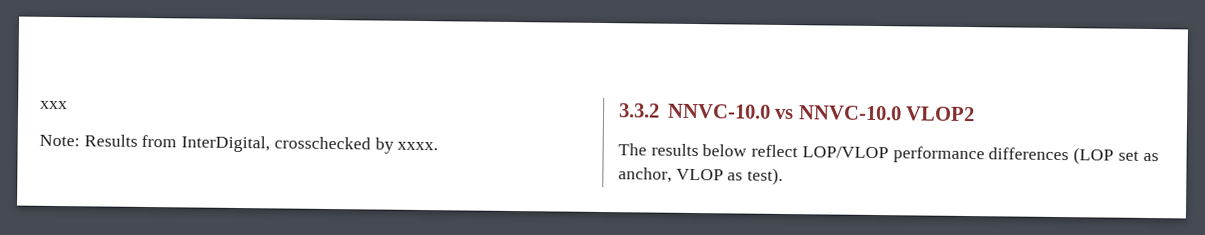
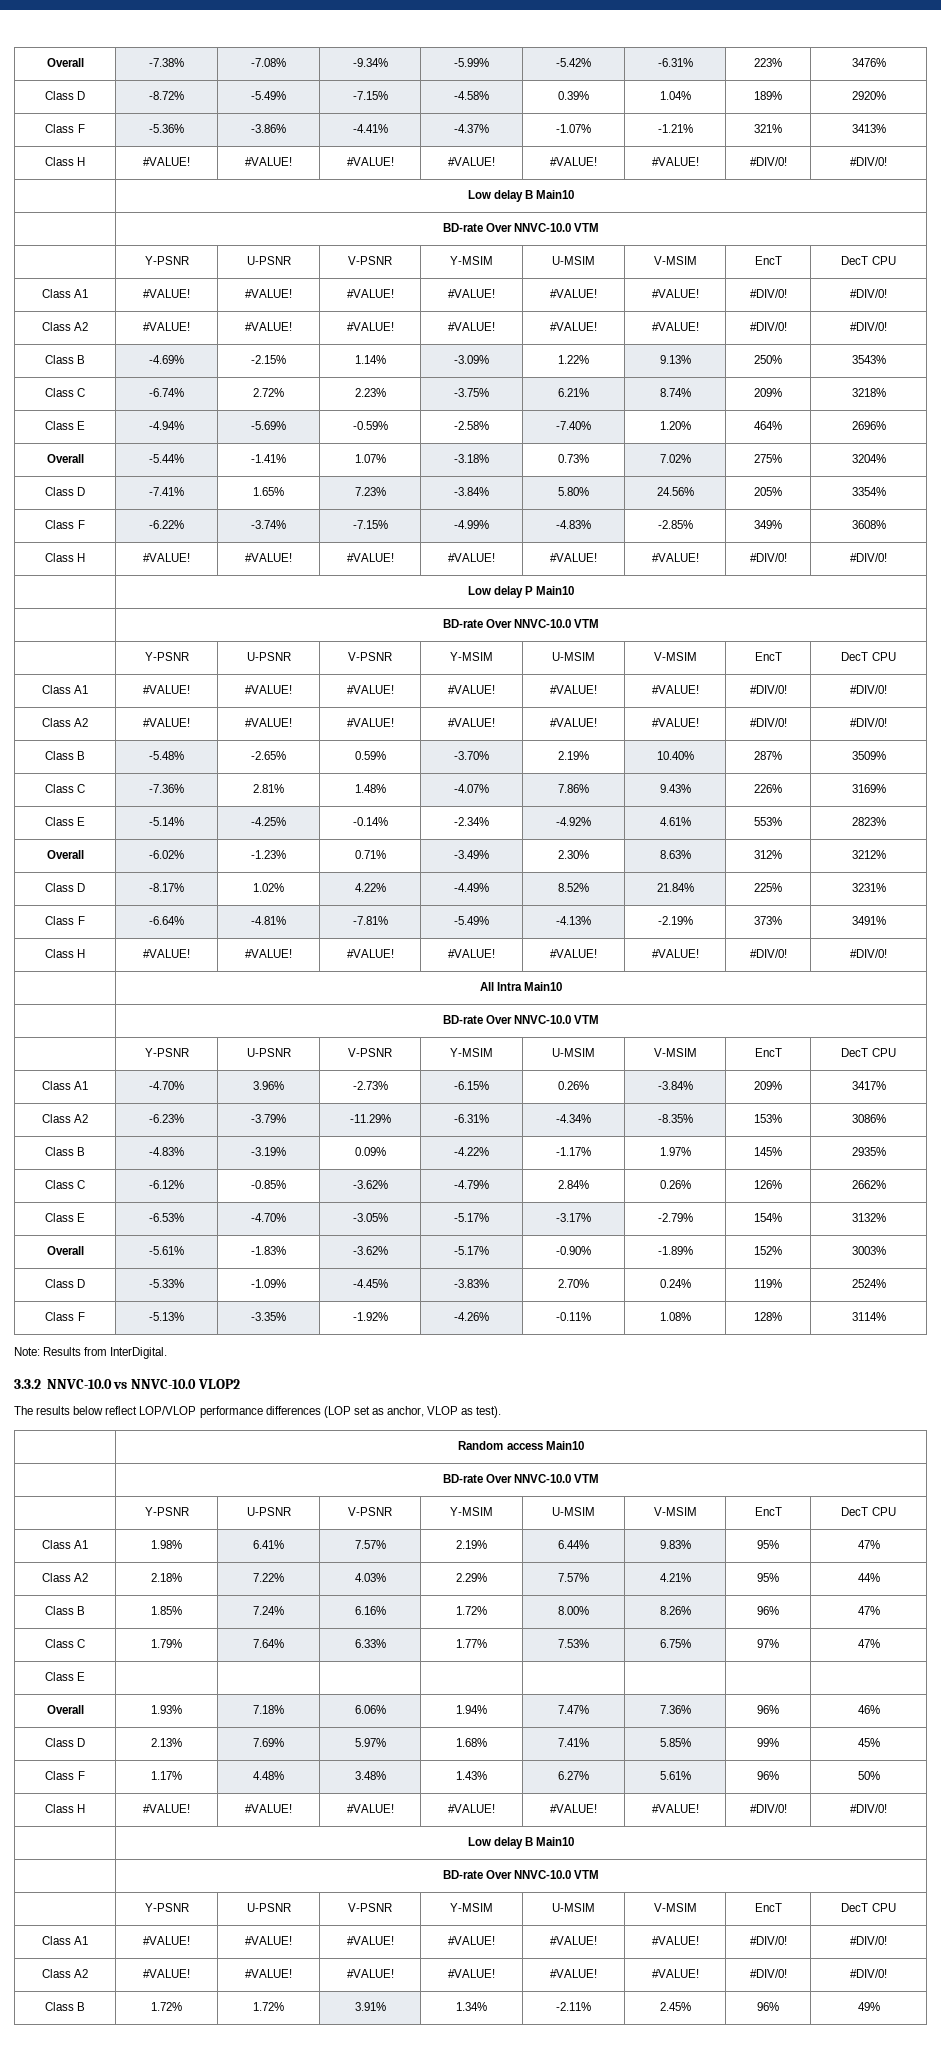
[40,100,68,110] xxx -> [46,58,84,67] [149,58,185,67] [251,58,286,67] [352,58,388,67] [454,58,489,67] [556,58,591,67] [657,58,693,67] [754,58,782,67] [851,58,886,67] [44,91,86,100] [149,91,185,100] [251,91,286,100] [352,91,388,100] [454,91,489,100] [558,91,589,100] [659,91,691,100] [754,91,782,100] [851,91,886,100] [45,124,85,133] [149,124,185,133] [251,124,286,133] [352,124,388,133] [454,124,489,133] [556,124,591,133] [657,124,693,133] [754,124,782,133] [851,124,886,133] [44,157,86,166] [143,157,190,166] [245,157,292,166] [346,157,394,166] [448,157,495,166] [550,157,597,166] [651,157,699,166] [749,157,787,166] [850,157,887,166] [467,190,575,202] [442,223,600,232] [144,256,189,265] [246,256,291,265] [348,256,392,265] [450,256,493,265] [552,256,595,265] [653,256,697,265] [754,256,782,265] [841,256,896,265] [41,289,89,298] [143,289,190,298] [245,289,292,298] [346,289,394,298] [448,289,495,298] [550,289,597,298] [651,289,699,298] [749,289,787,298] [850,289,887,298] [41,322,89,331] [143,322,190,331] [245,322,292,331] [346,322,394,331] [448,322,495,331] [550,322,597,331] [651,322,699,331] [749,322,787,331] [850,322,887,331] [44,355,86,364] [149,355,185,364] [251,355,286,364] [354,355,386,364] [454,355,489,364] [558,355,589,364] [659,355,691,364] [754,355,782,364] [851,355,886,364] [44,388,86,397] [149,388,185,397] [253,388,284,397] [354,388,386,397] [454,388,489,397] [558,388,589,397] [659,388,691,397] [754,388,782,397] [851,388,886,397] [44,421,86,430] [149,421,185,430] [251,421,286,430] [352,421,388,430] [454,421,489,430] [556,421,591,430] [659,421,691,430] [754,421,782,430] [851,421,886,430] [46,454,84,463] [149,454,185,463] [251,454,286,463] [354,454,386,463] [454,454,489,463] [558,454,589,463] [659,454,691,463] [754,454,782,463] [851,454,886,463] [44,487,86,496] [149,487,185,496] [253,487,284,496] [354,487,386,496] [454,487,489,496] [558,487,589,496] [656,487,694,496] [754,487,782,496] [851,487,886,496] [45,520,85,529] [149,520,185,529] [251,520,286,529] [352,520,388,529] [454,520,489,529] [556,520,591,529] [657,520,693,529] [754,520,782,529] [851,520,886,529] [44,553,86,562] [143,553,190,562] [245,553,292,562] [346,553,394,562] [448,553,495,562] [550,553,597,562] [651,553,699,562] [749,553,787,562] [850,553,887,562] [467,586,575,598] [442,619,600,628] [144,652,189,661] [246,652,291,661] [348,652,392,661] [450,652,493,661] [552,652,595,661] [653,652,697,661] [754,652,782,661] [841,652,896,661] [41,685,89,694] [143,685,190,694] [245,685,292,694] [346,685,394,694] [448,685,495,694] [550,685,597,694] [651,685,699,694] [749,685,787,694] [850,685,887,694] [41,718,89,727] [143,718,190,727] [245,718,292,727] [346,718,394,727] [448,718,495,727] [550,718,597,727] [651,718,699,727] [749,718,787,727] [850,718,887,727] [44,751,86,760] [149,751,185,760] [251,751,286,760] [354,751,386,760] [454,751,489,760] [558,751,589,760] [656,751,694,760] [754,751,782,760] [851,751,886,760] [44,784,86,793] [149,784,185,793] [253,784,284,793] [354,784,386,793] [454,784,489,793] [558,784,589,793] [659,784,691,793] [754,784,782,793] [851,784,886,793] [44,817,86,826] [149,817,185,826] [251,817,286,826] [352,817,388,826] [454,817,489,826] [556,817,591,826] [659,817,691,826] [754,817,782,826] [851,817,886,826] [46,850,84,859] [149,850,185,859] [251,850,286,859] [354,850,386,859] [454,850,489,859] [558,850,589,859] [659,850,691,859] [754,850,782,859] [851,850,886,859] [44,883,86,892] [149,883,185,892] [253,883,284,892] [354,883,386,892] [454,883,489,892] [558,883,589,892] [656,883,694,892] [754,883,782,892] [851,883,886,892] [45,916,85,925] [149,916,185,925] [251,916,286,925] [352,916,388,925] [454,916,489,925] [556,916,591,925] [657,916,693,925] [754,916,782,925] [851,916,886,925] [44,949,86,958] [143,949,190,958] [245,949,292,958] [346,949,394,958] [448,949,495,958] [550,949,597,958] [651,949,699,958] [749,949,787,958] [850,949,887,958] [479,982,563,991] [442,1015,600,1024] [144,1048,189,1057] [246,1048,291,1057] [348,1048,392,1057] [450,1048,493,1057] [552,1048,595,1057] [653,1048,697,1057] [754,1048,782,1057] [841,1048,896,1057] [41,1081,89,1090] [149,1081,185,1090] [253,1081,284,1090] [352,1081,388,1090] [454,1081,489,1090] [558,1081,589,1090] [657,1081,693,1090] [754,1081,782,1090] [851,1081,886,1090] [41,1114,89,1123] [149,1114,185,1123] [251,1114,286,1123] [349,1114,391,1123] [454,1114,489,1123] [556,1114,591,1123] [657,1114,693,1123] [754,1114,782,1123] [851,1114,886,1123] [44,1147,86,1156] [149,1147,185,1156] [251,1147,286,1156] [354,1147,386,1156] [454,1147,489,1156] [556,1147,591,1156] [659,1147,691,1156] [754,1147,782,1156] [851,1147,886,1156] [44,1180,86,1189] [149,1180,185,1189] [251,1180,286,1189] [352,1180,388,1189] [454,1180,489,1189] [558,1180,589,1189] [659,1180,691,1189] [754,1180,782,1189] [851,1180,886,1189] [44,1213,86,1222] [149,1213,185,1222] [251,1213,286,1222] [352,1213,388,1222] [454,1213,489,1222] [556,1213,591,1222] [657,1213,693,1222] [754,1213,782,1222] [851,1213,886,1222] [46,1246,84,1255] [149,1246,185,1255] [251,1246,286,1255] [352,1246,388,1255] [454,1246,489,1255] [556,1246,591,1255] [657,1246,693,1255] [754,1246,782,1255] [851,1246,886,1255] [44,1279,86,1288] [149,1279,185,1288] [251,1279,286,1288] [352,1279,388,1288] [454,1279,489,1288] [558,1279,589,1288] [659,1279,691,1288] [754,1279,782,1288] [851,1279,886,1288] [45,1312,85,1321] [149,1312,185,1321] [251,1312,286,1321] [352,1312,388,1321] [454,1312,489,1321] [556,1312,591,1321] [659,1312,691,1321] [754,1312,782,1321] [851,1312,886,1321] Overall | -7.38% | -7.08% | -9.34% | -5.99% | -5.42% | -6.31% | 223% | 3476% // Class D | -8.72% | -5.49% | -7.15% | -4.58% | 0.39% | 1.04% | 189% | 2920% // Class F | -5.36% | -3.86% | -4.41% | -4.37% | -1.07% | -1.21% | 321% | 3413% // Class H | #VALUE! | #VALUE! | #VALUE! | #VALUE! | #VALUE! | #VALUE! | #DIV/0! | #DIV/0! // | Low delay B Main10 // | BD-rate Over NNVC-10.0 VTM // | Y-PSNR | U-PSNR | V-PSNR | Y-MSIM | U-MSIM | V-MSIM | EncT | DecT CPU // Class A1 | #VALUE! | #VALUE! | #VALUE! | #VALUE! | #VALUE! | #VALUE! | #DIV/0! | #DIV/0! // Class A2 | #VALUE! | #VALUE! | #VALUE! | #VALUE! | #VALUE! | #VALUE! | #DIV/0! | #DIV/0! // Class B | -4.69% | -2.15% | 1.14% | -3.09% | 1.22% | 9.13% | 250% | 3543% // Class C | -6.74% | 2.72% | 2.23% | -3.75% | 6.21% | 8.74% | 209% | 3218% // Class E | -4.94% | -5.69% | -0.59% | -2.58% | -7.40% | 1.20% | 464% | 2696% // Overall | -5.44% | -1.41% | 1.07% | -3.18% | 0.73% | 7.02% | 275% | 3204% // Class D | -7.41% | 1.65% | 7.23% | -3.84% | 5.80% | 24.56% | 205% | 3354% // Class F | -6.22% | -3.74% | -7.15% | -4.99% | -4.83% | -2.85% | 349% | 3608% // Class H | #VALUE! | #VALUE! | #VALUE! | #VALUE! | #VALUE! | #VALUE! | #DIV/0! | #DIV/0! // | Low delay P Main10 // | BD-rate Over NNVC-10.0 VTM // | Y-PSNR | U-PSNR | V-PSNR | Y-MSIM | U-MSIM | V-MSIM | EncT | DecT CPU // Class A1 | #VALUE! | #VALUE! | #VALUE! | #VALUE! | #VALUE! | #VALUE! | #DIV/0! | #DIV/0! // Class A2 | #VALUE! | #VALUE! | #VALUE! | #VALUE! | #VALUE! | #VALUE! | #DIV/0! | #DIV/0! // Class B | -5.48% | -2.65% | 0.59% | -3.70% | 2.19% | 10.40% | 287% | 3509% // Class C | -7.36% | 2.81% | 1.48% | -4.07% | 7.86% | 9.43% | 226% | 3169% // Class E | -5.14% | -4.25% | -0.14% | -2.34% | -4.92% | 4.61% | 553% | 2823% // Overall | -6.02% | -1.23% | 0.71% | -3.49% | 2.30% | 8.63% | 312% | 3212% // Class D | -8.17% | 1.02% | 4.22% | -4.49% | 8.52% | 21.84% | 225% | 3231% // Class F | -6.64% | -4.81% | -7.81% | -5.49% | -4.13% | -2.19% | 373% | 3491% // Class H | #VALUE! | #VALUE! | #VALUE! | #VALUE! | #VALUE! | #VALUE! | #DIV/0! | #DIV/0! // | All Intra Main10 // | BD-rate Over NNVC-10.0 VTM // | Y-PSNR | U-PSNR | V-PSNR | Y-MSIM | U-MSIM | V-MSIM | EncT | DecT CPU // Class A1 | -4.70% | 3.96% | -2.73% | -6.15% | 0.26% | -3.84% | 209% | 3417% // Class A2 | -6.23% | -3.79% | -11.29% | -6.31% | -4.34% | -8.35% | 153% | 3086% // Class B | -4.83% | -3.19% | 0.09% | -4.22% | -1.17% | 1.97% | 145% | 2935% // Class C | -6.12% | -0.85% | -3.62% | -4.79% | 2.84% | 0.26% | 126% | 2662% // Class E | -6.53% | -4.70% | -3.05% | -5.17% | -3.17% | -2.79% | 154% | 3132% // Overall | -5.61% | -1.83% | -3.62% | -5.17% | -0.90% | -1.89% | 152% | 3003% // Class D | -5.33% | -1.09% | -4.45% | -3.83% | 2.70% | 0.24% | 119% | 2524% // Class F | -5.13% | -3.35% | -1.92% | -4.26% | -0.11% | 1.08% | 128% | 3114%
[181,135,439,154] InterDigital, crosschecked by xxxx. -> [110,1347,168,1359] InterDigital.
(784, 176) none -> [458,1441,584,1450] [442,1474,600,1483] [144,1507,189,1516] [246,1507,291,1516] [348,1507,392,1516] [450,1507,493,1516] [552,1507,595,1516] [653,1507,697,1516] [754,1507,782,1516] [841,1507,896,1516] [41,1540,89,1549] [151,1540,183,1549] [253,1540,284,1549] [354,1540,386,1549] [456,1540,487,1549] [558,1540,589,1549] [659,1540,691,1549] [757,1540,779,1549] [857,1540,880,1549] [41,1573,89,1582] [151,1573,183,1582] [253,1573,284,1582] [354,1573,386,1582] [456,1573,487,1582] [558,1573,589,1582] [659,1573,691,1582] [757,1573,779,1582] [857,1573,880,1582] [44,1606,86,1615] [151,1606,183,1615] [253,1606,284,1615] [354,1606,386,1615] [456,1606,487,1615] [558,1606,589,1615] [659,1606,691,1615] [757,1606,779,1615] [857,1606,880,1615] [44,1639,86,1648] [151,1639,183,1648] [253,1639,284,1648] [354,1639,386,1648] [456,1639,487,1648] [558,1639,589,1648] [659,1639,691,1648] [757,1639,779,1648] [857,1639,880,1648] [44,1672,86,1681] [46,1705,84,1714] [151,1705,183,1714] [253,1705,284,1714] [354,1705,386,1714] [456,1705,487,1714] [558,1705,589,1714] [659,1705,691,1714] [757,1705,779,1714] [857,1705,880,1714] [44,1738,86,1747] [151,1738,183,1747] [253,1738,284,1747] [354,1738,386,1747] [456,1738,487,1747] [558,1738,589,1747] [659,1738,691,1747] [757,1738,779,1747] [857,1738,880,1747] [45,1771,85,1780] [151,1771,183,1780] [253,1771,284,1780] [354,1771,386,1780] [456,1771,487,1780] [558,1771,589,1780] [659,1771,691,1780] [757,1771,779,1780] [857,1771,880,1780] [44,1804,86,1813] [143,1804,190,1813] [245,1804,292,1813] [346,1804,394,1813] [448,1804,495,1813] [550,1804,597,1813] [651,1804,699,1813] [749,1804,787,1813] [850,1804,887,1813] [467,1837,575,1849] [442,1870,600,1879] [144,1903,189,1912] [246,1903,291,1912] [348,1903,392,1912] [450,1903,493,1912] [552,1903,595,1912] [653,1903,697,1912] [754,1903,782,1912] [841,1903,896,1912] [41,1936,89,1945] [143,1936,190,1945] [245,1936,292,1945] [346,1936,394,1945] [448,1936,495,1945] [550,1936,597,1945] [651,1936,699,1945] [749,1936,787,1945] [850,1936,887,1945] [41,1969,89,1978] [143,1969,190,1978] [245,1969,292,1978] [346,1969,394,1978] [448,1969,495,1978] [550,1969,597,1978] [651,1969,699,1978] [749,1969,787,1978] [850,1969,887,1978] [44,2002,86,2011] [151,2002,183,2011] [253,2002,284,2011] [354,2002,386,2011] [456,2002,487,2011] [556,2002,591,2011] [659,2002,691,2011] [757,2002,779,2011] [857,2002,880,2011] // | Random access Main10 // | BD-rate Over NNVC-10.0 VTM // | Y-PSNR | U-PSNR | V-PSNR | Y-MSIM | U-MSIM | V-MSIM | EncT | DecT CPU // Class A1 | 1.98% | 6.41% | 7.57% | 2.19% | 6.44% | 9.83% | 95% | 47% // Class A2 | 2.18% | 7.22% | 4.03% | 2.29% | 7.57% | 4.21% | 95% | 44% // Class B | 1.85% | 7.24% | 6.16% | 1.72% | 8.00% | 8.26% | 96% | 47% // Class C | 1.79% | 7.64% | 6.33% | 1.77% | 7.53% | 6.75% | 97% | 47% // Class E | | | | | | | | // Overall | 1.93% | 7.18% | 6.06% | 1.94% | 7.47% | 7.36% | 96% | 46% // Class D | 2.13% | 7.69% | 5.97% | 1.68% | 7.41% | 5.85% | 99% | 45% // Class F | 1.17% | 4.48% | 3.48% | 1.43% | 6.27% | 5.61% | 96% | 50% // Class H | #VALUE! | #VALUE! | #VALUE! | #VALUE! | #VALUE! | #VALUE! | #DIV/0! | #DIV/0! // | Low delay B Main10 // | BD-rate Over NNVC-10.0 VTM // | Y-PSNR | U-PSNR | V-PSNR | Y-MSIM | U-MSIM | V-MSIM | EncT | DecT CPU // Class A1 | #VALUE! | #VALUE! | #VALUE! | #VALUE! | #VALUE! | #VALUE! | #DIV/0! | #DIV/0! // Class A2 | #VALUE! | #VALUE! | #VALUE! | #VALUE! | #VALUE! | #VALUE! | #DIV/0! | #DIV/0! // Class B | 1.72% | 1.72% | 3.91% | 1.34% | -2.11% | 2.45% | 96% | 49%

